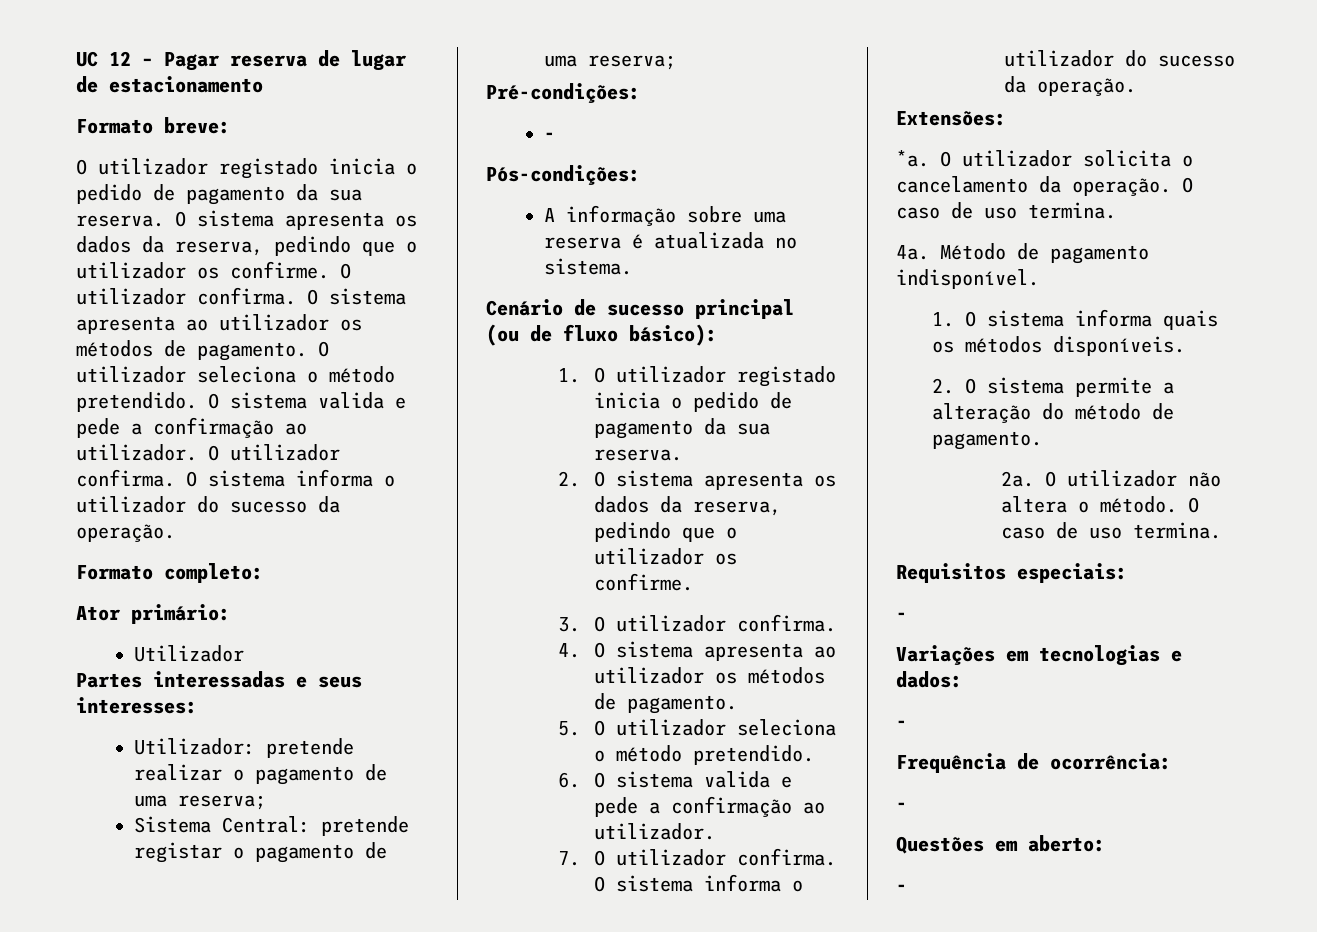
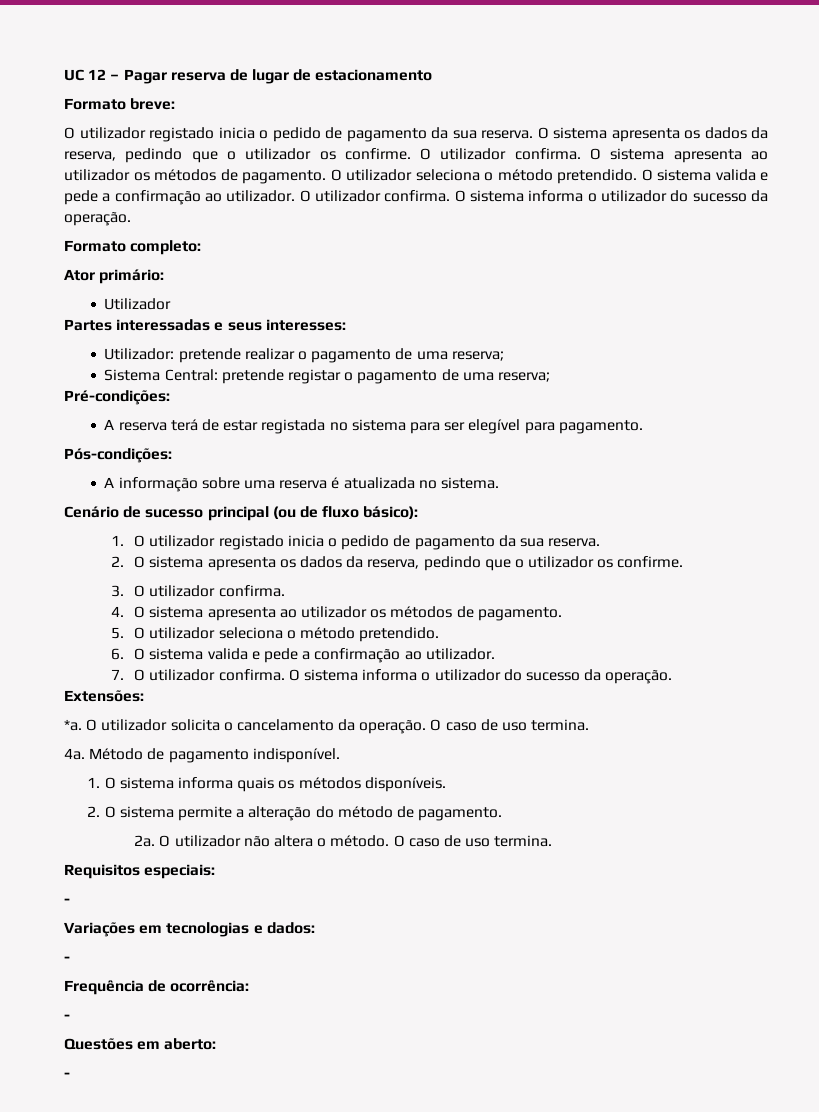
[544,132,556,140] - -> [104,419,643,434] A reserva terá de estar registada no sistema para ser elegível para pagamento.

